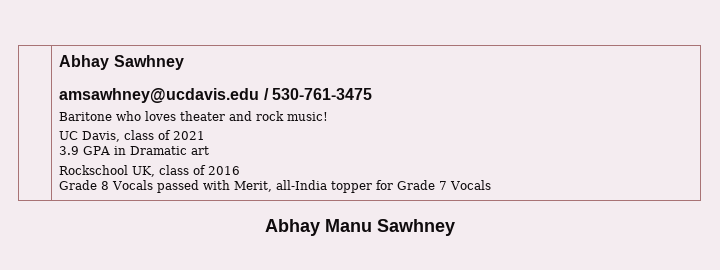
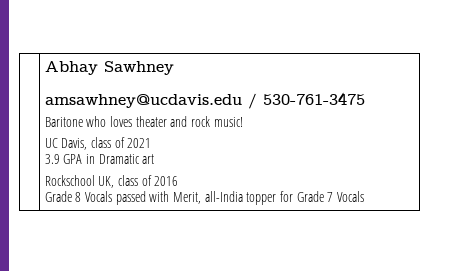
[265,219,455,236] // Abhay Manu Sawhney -> (364, 196) none

